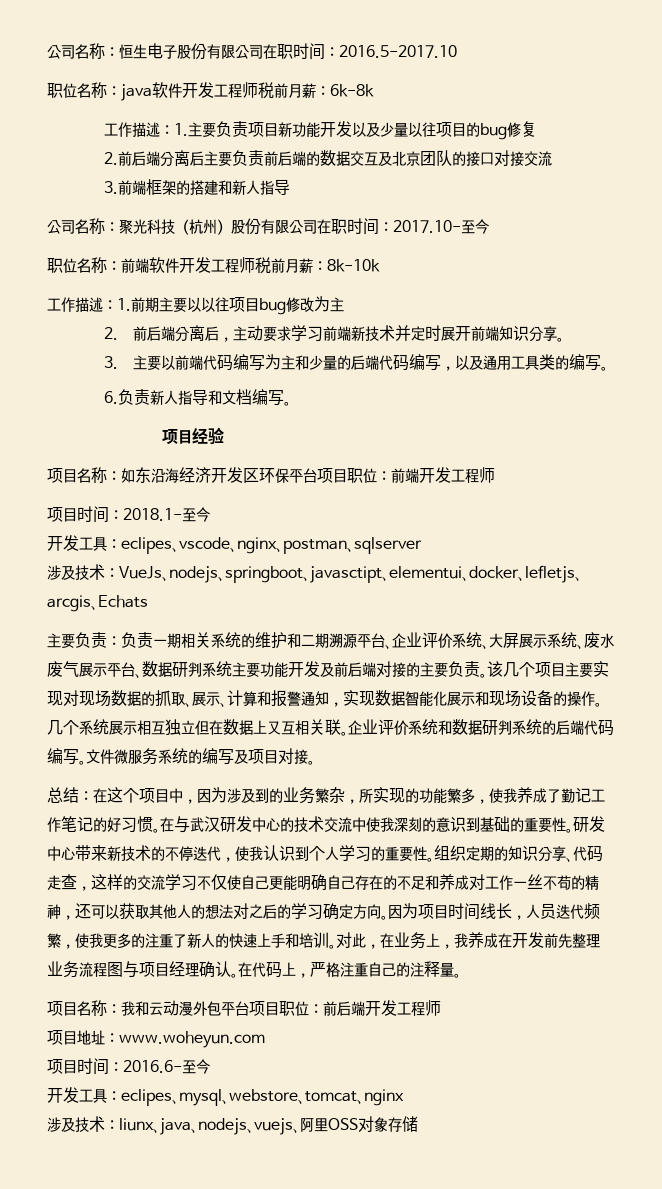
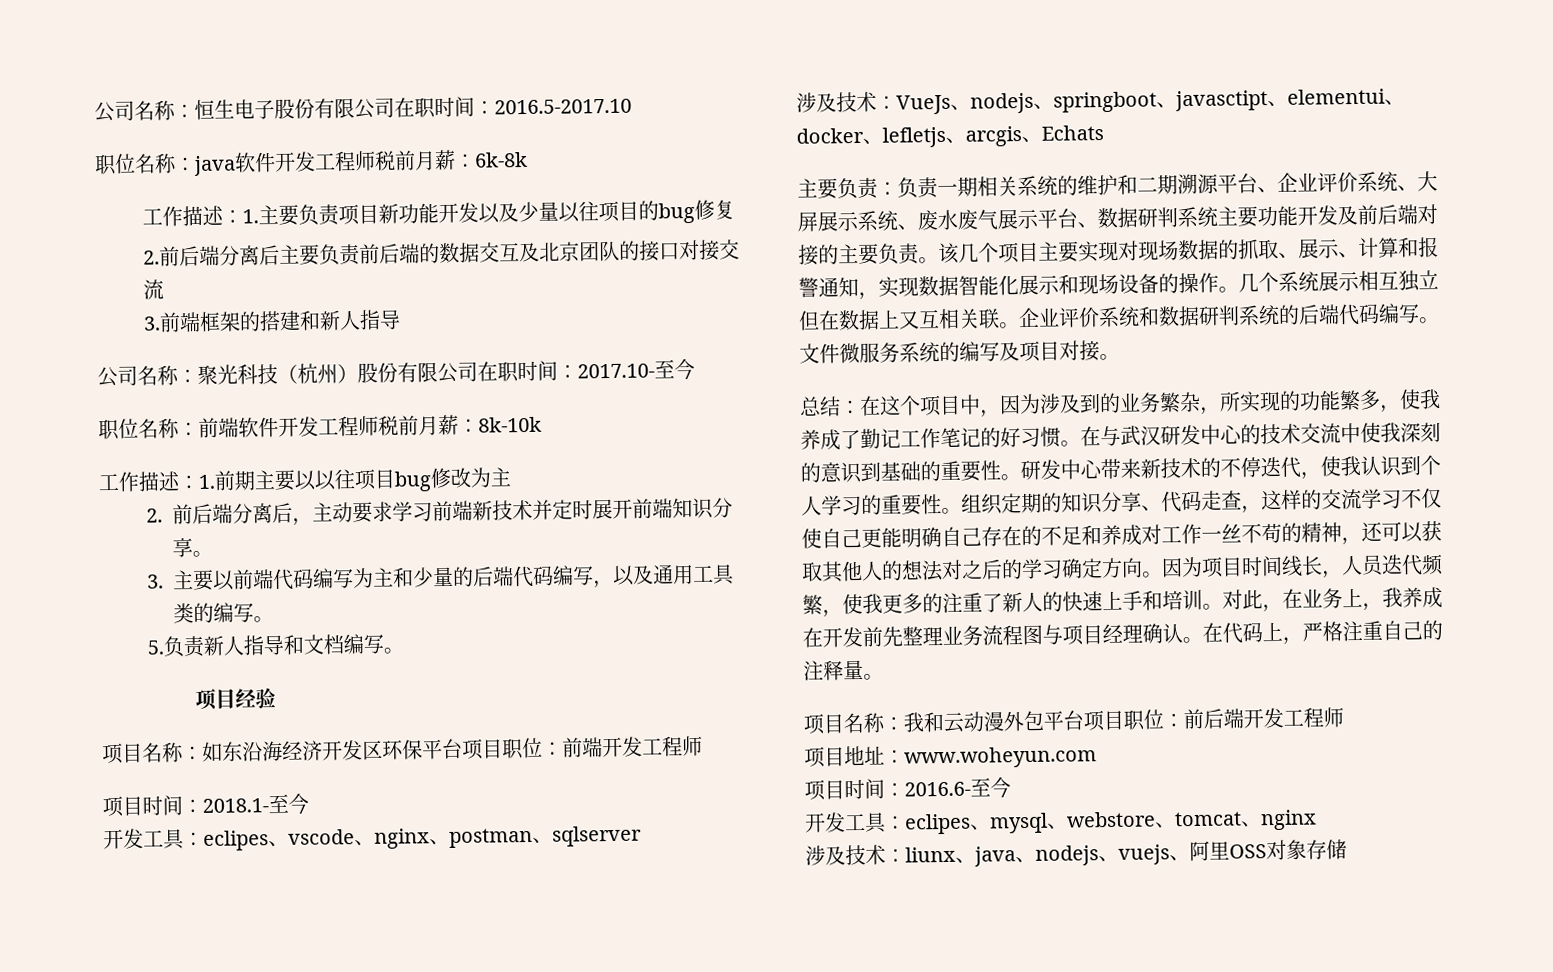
[104,391,119,404] 6. -> [147,640,165,655] 5.

